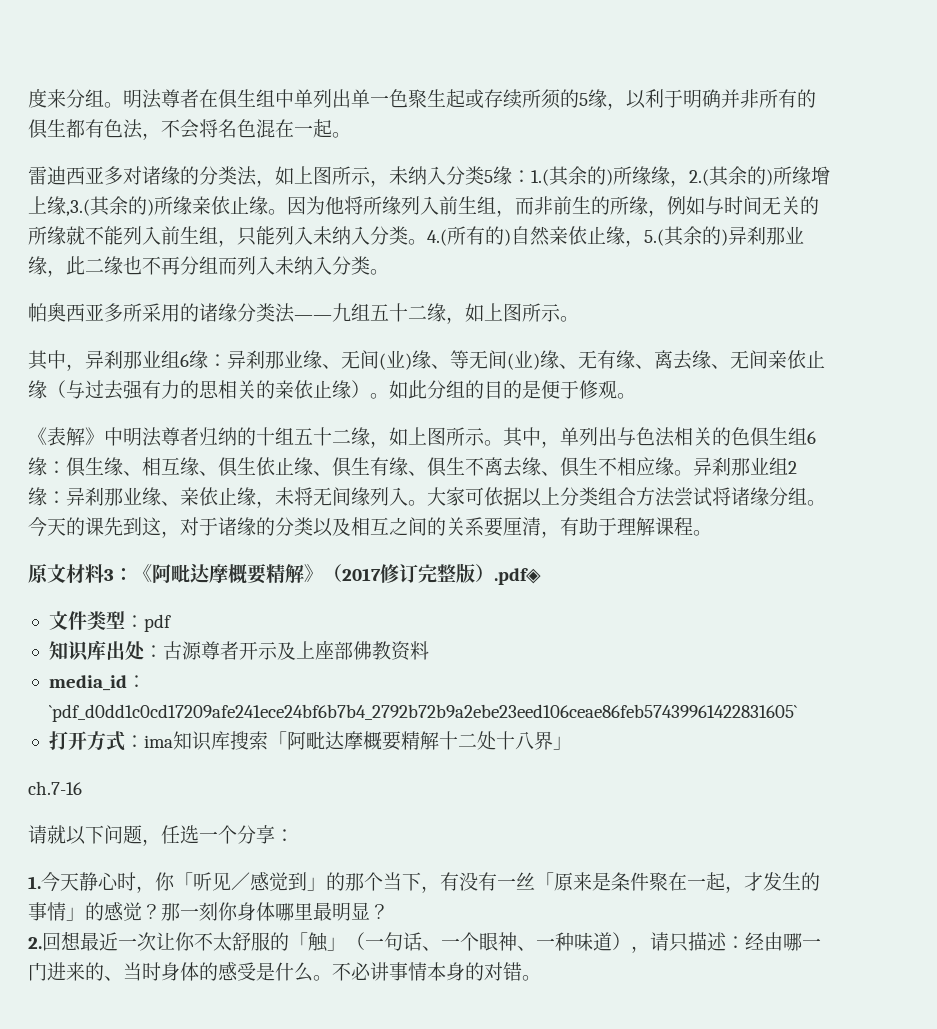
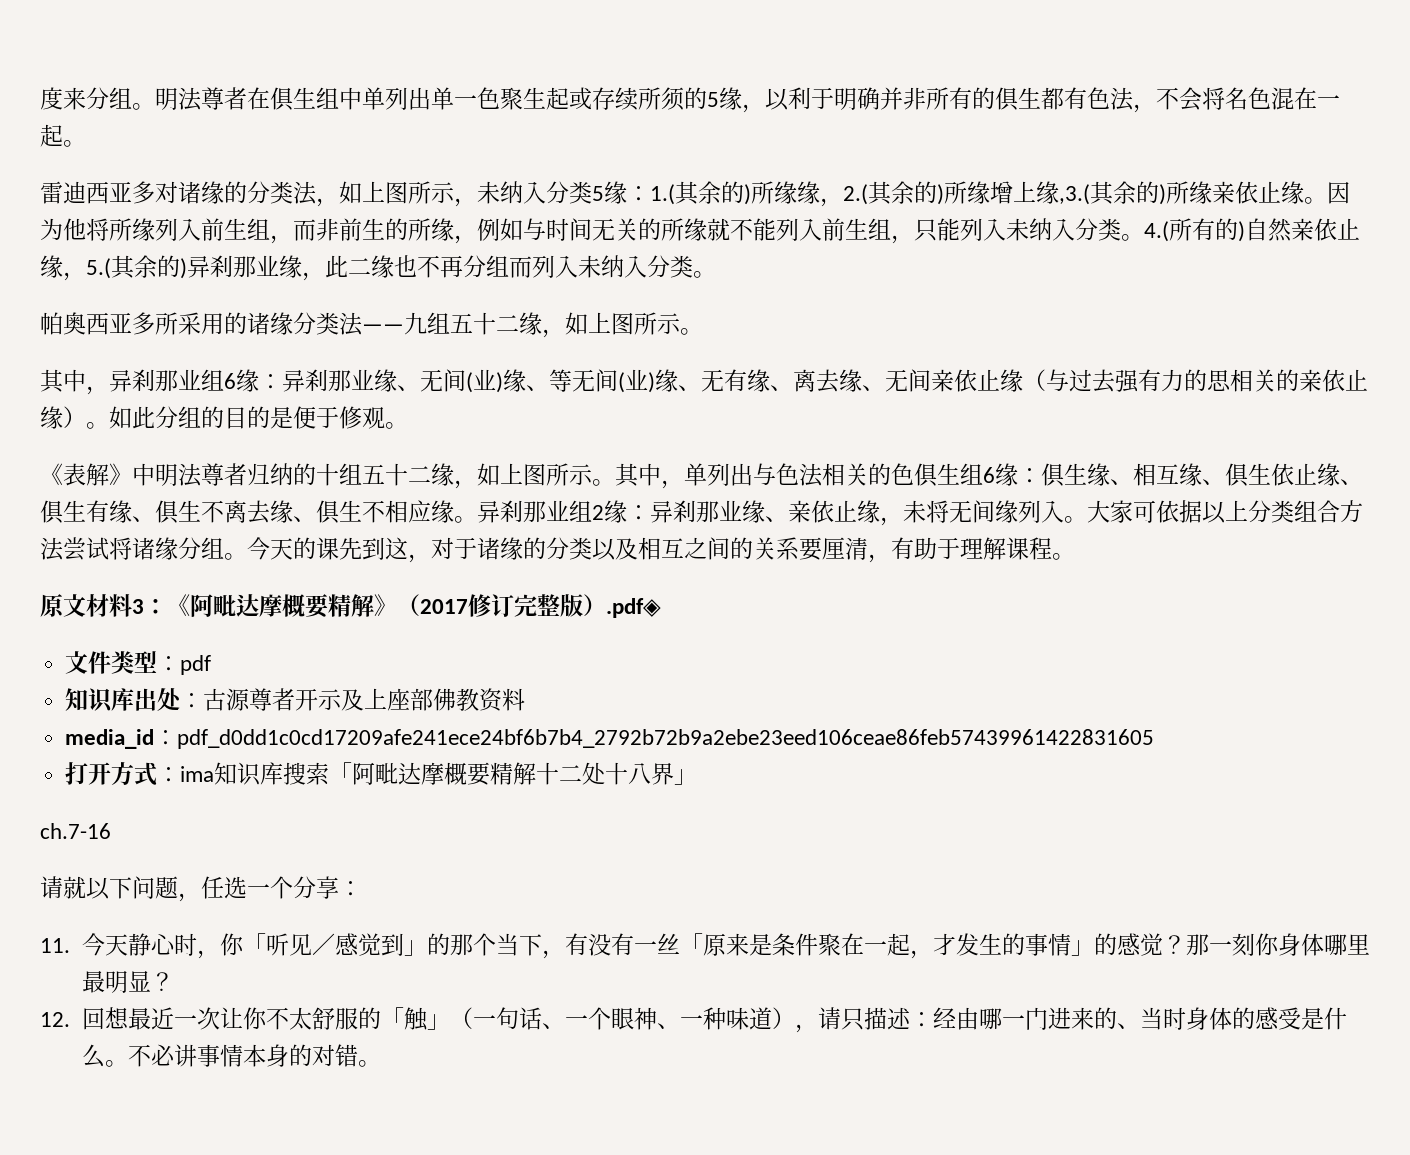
[48,704,797,722] `pdf_d0dd1c0cd17209afe241ece24bf6b7b4_2792b72b9a2ebe23eed106ceae86feb57439961422831605` -> [177,729,1155,749] pdf_d0dd1c0cd17209afe241ece24bf6b7b4_2792b72b9a2ebe23eed106ceae86feb57439961422831605
[28,876,41,889] 1. -> [40,938,70,953] 11.
[28,937,42,949] 2. -> [40,1012,70,1027] 12.

